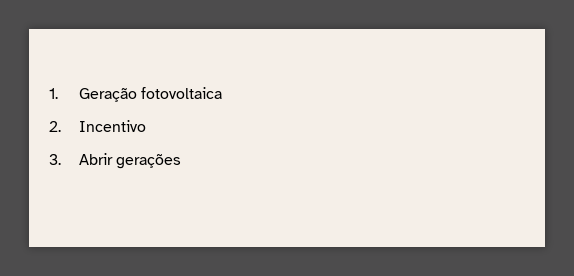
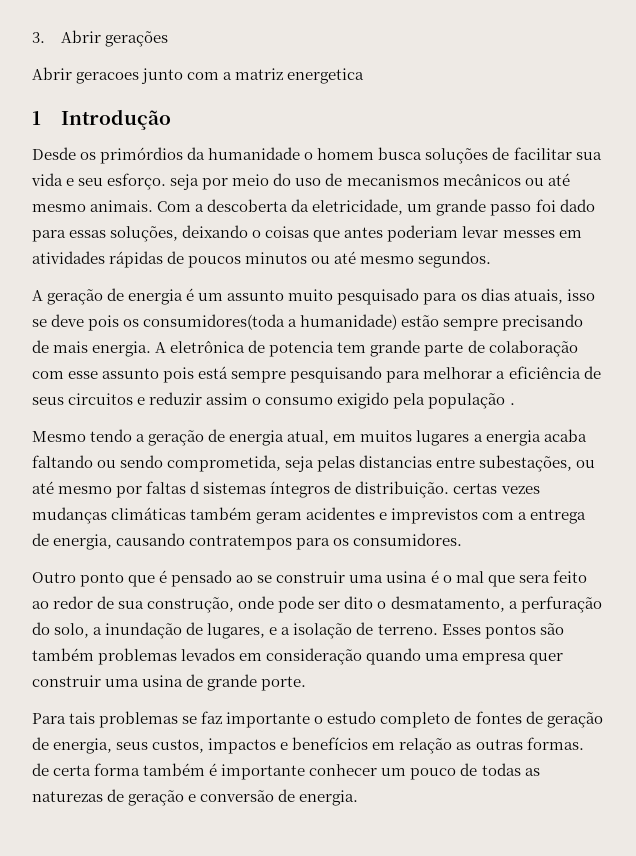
[49,87,223,102] [49,120,147,132] [49,153,182,169] 1. Geração fotovoltaica // 2. Incentivo // 3. Abrir gerações -> [32,30,169,47] [32,67,365,84] [32,109,172,130] [32,147,602,164] [31,173,570,190] [32,199,595,216] [32,225,582,242] [32,251,492,268] [32,288,595,305] [32,314,584,331] [32,340,578,357] [32,366,601,383] [32,392,515,409] [32,429,587,446] [32,455,596,472] [32,481,540,498] [32,507,587,524] [32,533,463,550] [32,570,587,587] [32,596,602,613] [32,622,564,639] [32,648,564,665] [32,674,307,691] [32,711,603,728] [32,737,584,754] [32,763,540,780] [32,789,359,806] 3. Abrir gerações // Abrir geracoes junto com a matriz energetica // 1 Introdução // Desde os primórdios da humanidade o homem busca soluções de facilitar sua vida e seu esforço. seja por meio do uso de mecanismos mecânicos ou até mesmo animais. Com a descoberta da eletricidade, um grande passo foi dado para essas soluções, deixando o coisas que antes poderiam levar messes em atividades rápidas de poucos minutos ou até mesmo segundos. // A geração de energia é um assunto muito pesquisado para os dias atuais, isso se deve pois os consumidores(toda a humanidade) estão sempre precisando de mais energia. A eletrônica de potencia tem grande parte de colaboração com esse assunto pois está sempre pesquisando para melhorar a eficiência de seus circuitos e reduzir assim o consumo exigido pela população . // Mesmo tendo a geração de energia atual, em muitos lugares a energia acaba faltando ou sendo comprometida, seja pelas distancias entre subestações, ou até mesmo por faltas d sistemas íntegros de distribuição. certas vezes mudanças climáticas também geram acidentes e imprevistos com a entrega de energia, causando contratempos para os consumidores. // Outro ponto que é pensado ao se construir uma usina é o mal que sera feito ao redor de sua construção, onde pode ser dito o desmatamento, a perfuração do solo, a inundação de lugares, e a isolação de terreno. Esses pontos são também problemas levados em consideração quando uma empresa quer construir uma usina de grande porte. // Para tais problemas se faz importante o estudo completo de fontes de geração de energia, seus custos, impactos e benefícios em relação as outras formas. de certa forma também é importante conhecer um pouco de todas as naturezas de geração e conversão de energia.

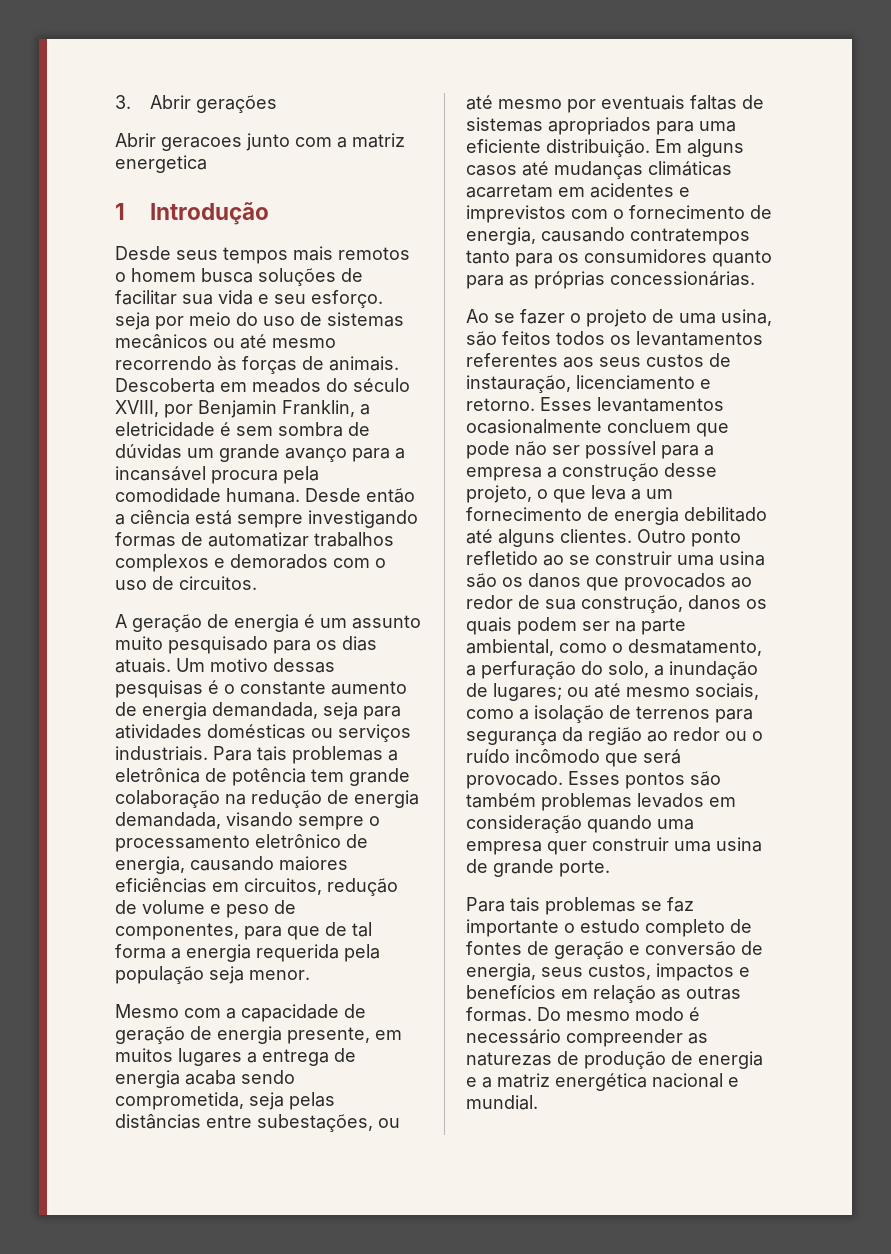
[80,147,301,164] os primórdios da humanidade -> [176,246,410,264] seus tempos mais remotos
[346,174,439,186] mecanismos -> [327,312,404,327] sistemas
[90,199,595,216] [32,225,582,242] [32,251,492,268] animais. Com a descoberta da eletricidade, um grande passo foi dado para essas soluções, deixando o coisas que antes poderiam levar messes em atividades rápidas de poucos minutos ou até mesmo segundos. -> [115,356,399,374] [115,378,410,393] [115,400,370,418] [115,422,370,437] [115,444,405,462] [115,466,319,484] [115,488,415,503] [115,510,418,528] [115,532,394,547] [115,554,386,572] [115,576,257,590] recorrendo às forças de animais. Descoberta em meados do século XVIII, por Benjamin Franklin, a eletricidade é sem sombra de dúvidas um grande avanço para a incansável procura pela comodidade humana. Desde então a ciência está sempre investigando formas de automatizar trabalhos complexos e demorados com o uso de circuitos.
[513,289,595,304] [32,314,584,331] [32,340,167,357] atuais, isso se deve pois os consumidores(toda a humanidade) estão sempre precisando de mais energia. A -> [115,658,335,673] [115,680,407,698] [115,702,401,720] [115,724,411,742] [115,746,398,764] atuais. Um motivo dessas pesquisas é o constante aumento de energia demandada, seja para atividades domésticas ou serviços industriais. Para tais problemas a
[269,341,335,357] potencia -> [232,768,306,786] potência
[424,340,578,357] [32,366,601,383] [32,392,515,409] [32,429,330,446] parte de colaboração com esse assunto pois está sempre pesquisando para melhorar a eficiência de seus circuitos e reduzir assim o consumo exigido pela população . // Mesmo tendo a geração de energia atual, -> [115,790,419,808] [115,812,380,830] [115,834,368,852] [115,856,348,874] [115,878,398,896] [115,900,296,918] [115,922,372,940] [115,944,380,962] [115,966,310,984] [115,1004,366,1022] [115,1026,370,1044] colaboração na redução de energia demandada, visando sempre o processamento eletrônico de energia, causando maiores eficiências em circuitos, redução de volume e peso de componentes, para que de tal forma a energia requerida pela população seja menor. // Mesmo com a capacidade de geração de energia presente,
[485,429,587,446] [32,455,117,468] energia acaba faltando ou -> [262,1048,356,1066] [115,1070,236,1088] entrega de energia acaba
[359,455,433,468] distancias -> [115,1114,201,1129] distâncias
[146,481,540,498] [32,507,303,524] faltas d sistemas íntegros de distribuição. certas vezes mudanças climáticas também geram -> [601,95,764,110] [466,117,736,135] [466,139,744,157] [466,161,732,179] [466,184,585,198] eventuais faltas de sistemas apropriados para uma eficiente distribuição. Em alguns casos até mudanças climáticas acarretam em
[518,509,587,524] a entrega -> [613,205,745,219] o fornecimento
[296,533,463,550] [32,570,233,587] para os consumidores. // Outro ponto que é pensado -> [466,249,772,267] [466,271,755,289] [466,309,772,327] [466,331,763,346] [466,353,731,368] [466,375,711,393] [466,397,724,412] [466,419,729,437] [466,441,714,459] [466,463,717,481] [466,485,673,503] [466,507,767,525] [466,529,741,547] [466,551,538,565] tanto para os consumidores quanto para as próprias concessionárias. // Ao se fazer o projeto de uma usina, são feitos todos os levantamentos referentes aos seus custos de instauração, licenciamento e retorno. Esses levantamentos ocasionalmente concluem que pode não ser possível para a empresa a construção desse projeto, o que leva a um fornecimento de energia debilitado até alguns clientes. Outro ponto refletido
[430,570,587,587] é o mal que sera feito -> [466,573,726,591] são os danos que provocados
[238,596,374,613] onde pode ser dito -> [688,595,767,610] [466,617,686,635] [466,639,607,656] danos os quais podem ser na parte ambiental, como
[207,622,438,639] lugares, e a isolação de terreno. -> [493,683,759,701] [466,705,753,723] [466,727,763,745] [466,749,681,767] [466,771,563,789] lugares; ou até mesmo sociais, como a isolação de terrenos para segurança da região ao redor ou o ruído incômodo que será provocado.
(603, 720) none -> [629,941,736,956] e conversão
[32,763,540,780] [32,789,359,806] de certa forma também é importante conhecer um pouco de todas as naturezas de geração e conversão de energia. -> [537,1007,700,1021] [466,1029,708,1047] [466,1051,763,1069] [466,1073,739,1091] [466,1095,538,1110] Do mesmo modo é necessário compreender as naturezas de produção de energia e a matriz energética nacional e mundial.

